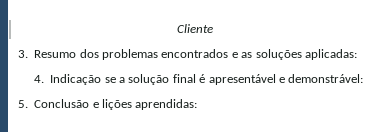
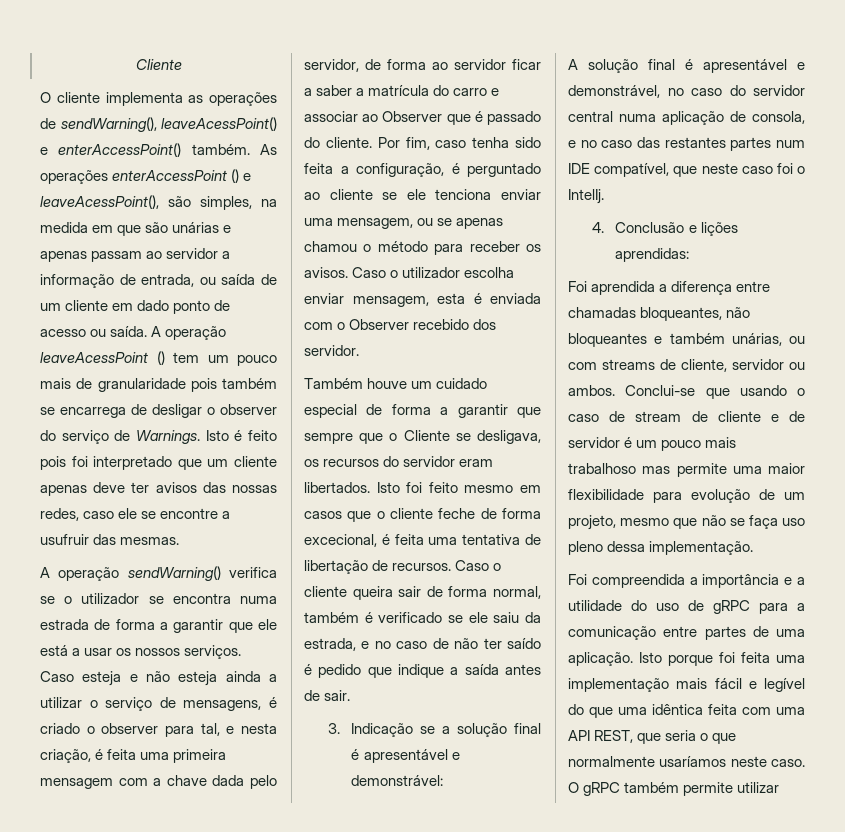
[18,49,357,60] [33,75,44,83] 3. Resumo dos problemas encontrados e as soluções aplicadas: // 4. -> [40,92,277,106] [40,117,277,132] [40,143,277,157] [40,169,252,184] [40,195,277,210] [40,222,232,236] [40,248,231,262] [40,274,277,288] [40,300,231,314] [40,326,227,340] [40,351,277,366] [40,378,277,392] [40,404,277,418] [40,430,277,444] [40,456,277,470] [40,482,277,496] [40,508,231,521] [40,534,180,545] [40,566,277,581] [40,593,277,604] [40,619,277,633] [40,645,242,659] [40,671,278,686] [40,697,277,711] [40,723,277,737] [40,749,227,763] [40,775,277,789] [304,59,541,72] [304,85,500,96] [304,111,541,125] [304,137,541,150] [304,163,541,177] [304,189,541,200] [304,218,504,229] [304,241,541,255] [304,267,515,278] [304,293,541,307] [304,319,497,330] [304,345,359,356] [304,378,488,389] [304,404,541,418] [304,430,541,444] [304,456,494,467] [304,482,541,493] [304,508,541,522] [304,534,541,547] [304,560,502,574] [304,586,541,600] [304,612,541,623] [304,638,541,651] [304,664,541,678] [304,690,351,701] [327,723,340,734] O cliente implementa as operações de sendWarning(), leaveAcessPoint() e enterAccessPoint() também. As operações enterAccessPoint () e leaveAcessPoint(), são simples, na medida em que são unárias e apenas passam ao servidor a informação de entrada, ou saída de um cliente em dado ponto de acesso ou saída. A operação leaveAcessPoint () tem um pouco mais de granularidade pois também se encarrega de desligar o observer do serviço de Warnings. Isto é feito pois foi interpretado que um cliente apenas deve ter avisos das nossas redes, caso ele se encontre a usufruir das mesmas. // A operação sendWarning() verifica se o utilizador se encontra numa estrada de forma a garantir que ele está a usar os nossos serviços. Caso esteja e não esteja ainda a utilizar o serviço de mensagens, é criado o observer para tal, e nesta criação, é feita uma primeira mensagem com a chave dada pelo servidor, de forma ao servidor ficar a saber a matrícula do carro e associar ao Observer que é passado do cliente. Por fim, caso tenha sido feita a configuração, é perguntado ao cliente se ele tenciona enviar uma mensagem, ou se apenas chamou o método para receber os avisos. Caso o utilizador escolha enviar mensagem, esta é enviada com o Observer recebido dos servidor. // Também houve um cuidado especial de forma a garantir que sempre que o Cliente se desligava, os recursos do servidor eram libertados. Isto foi feito mesmo em casos que o cliente feche de forma excecional, é feita uma tentativa de libertação de recursos. Caso o cliente queira sair de forma normal, também é verificado se ele saiu da estrada, e no caso de não ter saído é pedido que indique a saída antes de sair. // 3.
[18,99,198,110] 5. Conclusão e lições aprendidas: -> [568,59,805,73] [568,85,805,98] [568,111,805,125] [568,137,805,151] [568,163,805,177] [568,189,604,204] [591,222,738,236] [615,248,690,262] [568,281,771,295] [568,307,751,321] [568,333,805,347] [568,359,805,372] [568,385,805,399] [568,411,805,422] [568,437,737,451] [568,463,805,477] [568,489,805,503] [568,515,805,530] [568,541,754,555] [568,574,805,588] [568,600,805,614] [568,626,805,640] [568,652,805,666] [568,678,805,692] [568,704,805,718] [568,730,737,744] [568,756,805,767] [568,782,780,796] A solução final é apresentável e demonstrável, no caso do servidor central numa aplicação de consola, e no caso das restantes partes num IDE compatível, que neste caso foi o IntelIj. // 4. Conclusão e lições aprendidas: // Foi aprendida a diferença entre chamadas bloqueantes, não bloqueantes e também unárias, ou com streams de cliente, servidor ou ambos. Conclui-se que usando o caso de stream de cliente e de servidor é um pouco mais trabalhoso mas permite uma maior flexibilidade para evolução de um projeto, mesmo que não se faça uso pleno dessa implementação. // Foi compreendida a importância e a utilidade do uso de gRPC para a comunicação entre partes de uma aplicação. Isto porque foi feita uma implementação mais fácil e legível do que uma idêntica feita com uma API REST, que seria o que normalmente usaríamos neste caso. O gRPC também permite utilizar

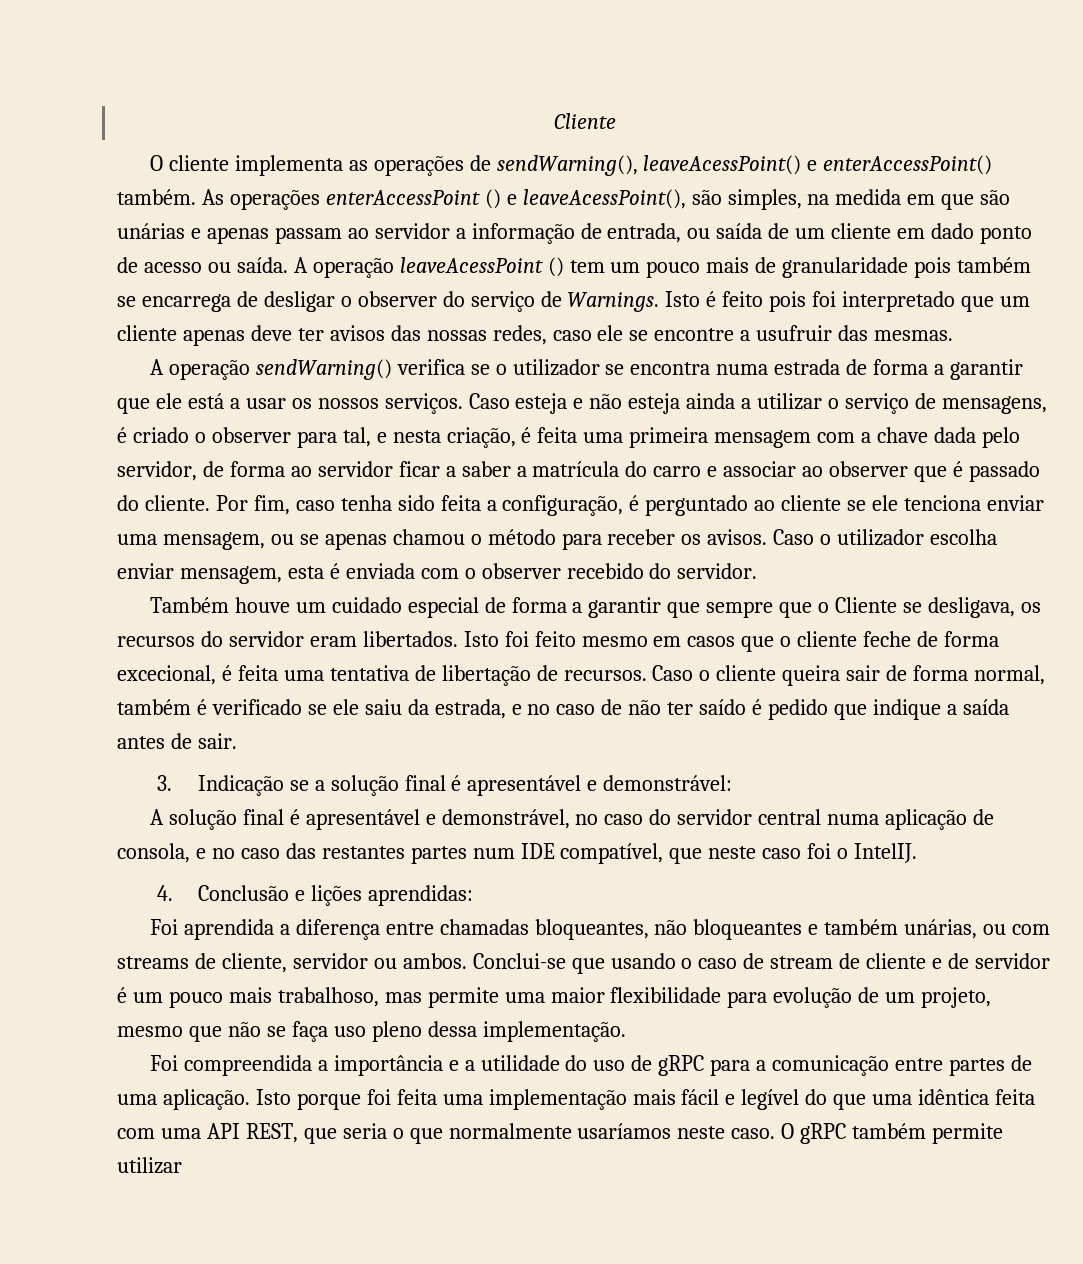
[382,111,443,122] Observer -> [829,461,909,477] observer
[349,319,497,330] Observer recebido dos -> [481,563,672,579] observer recebido do
[568,189,604,204] IntelIj. -> [854,843,918,863] IntelIJ.
[568,463,636,474] trabalhoso -> [277,987,379,1007] trabalhoso,

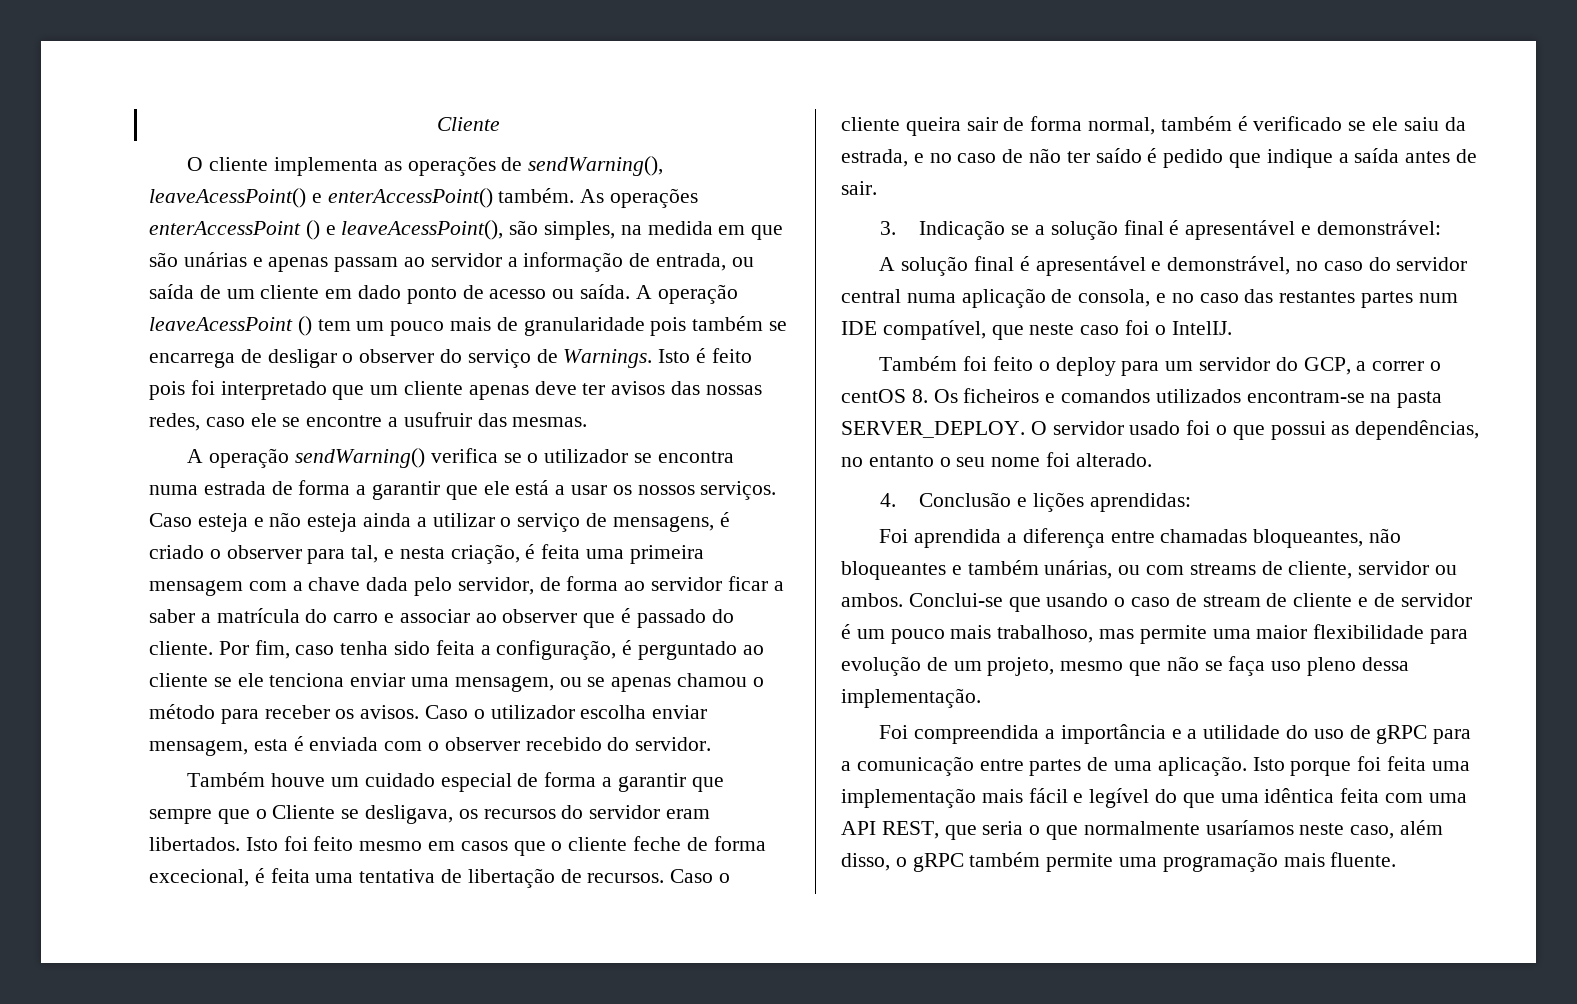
(918, 853) none -> [879,356,1441,376] [841,388,1443,408] [841,420,1480,440] [841,452,1152,467] // Também foi feito o deploy para um servidor do GCP, a correr o centOS 8. Os ficheiros e comandos utilizados encontram-se na pasta SERVER_DEPLOY. O servidor usado foi o que possui as dependências, no entanto o seu nome foi alterado.
[731,1123,1004,1144] [117,1157,182,1174] caso. O gRPC também permite utilizar -> [1350,820,1444,839] [841,852,1397,872] caso, além disso, o gRPC também permite uma programação mais fluente.

